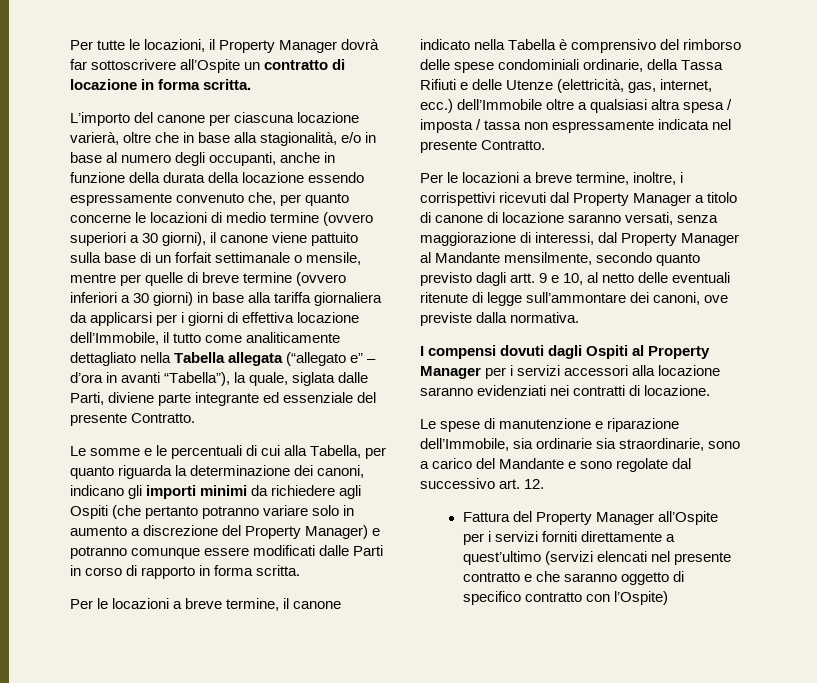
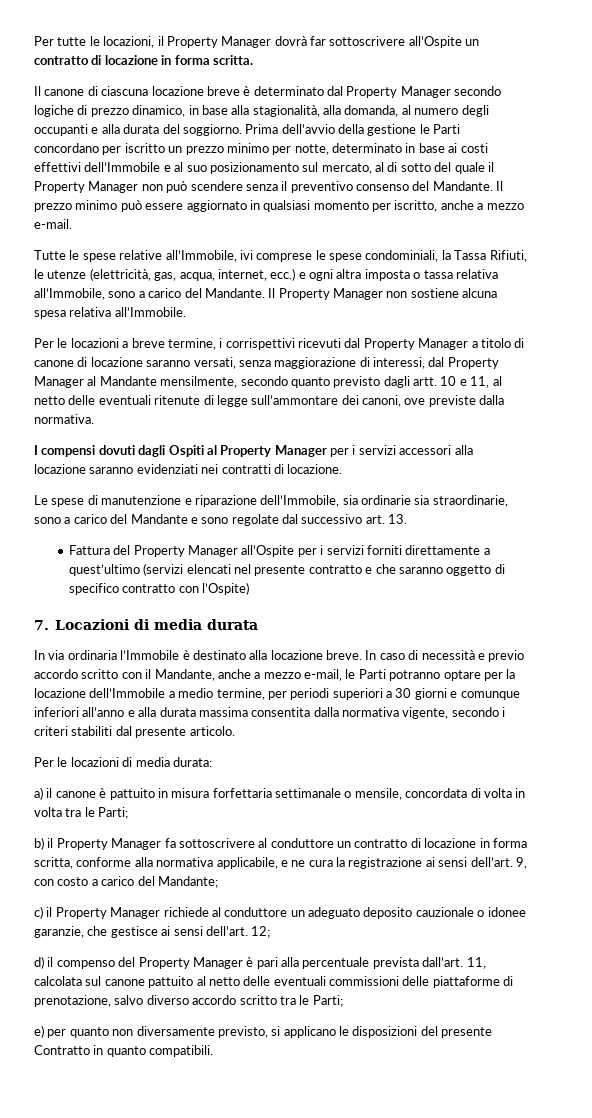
[70,112,360,126] [70,132,377,146] [70,152,336,166] [70,172,365,183] [70,192,350,206] [70,212,374,226] [70,232,359,246] [70,252,362,265] [70,272,347,286] [70,292,383,306] [70,312,360,326] [70,332,341,345] [70,352,377,366] [70,372,369,386] [70,392,377,406] [70,413,196,426] [70,445,387,459] [70,465,365,479] [70,485,362,499] [70,505,355,519] [70,525,381,539] [70,545,384,559] [70,565,301,579] [70,598,342,611] [420,39,742,53] [420,59,724,73] [420,79,713,93] [420,99,733,113] [420,119,732,133] [420,140,546,153] [420,172,677,185] L’importo del canone per ciascuna locazione varierà, oltre che in base alla stagionalità, e/o in base al numero degli occupanti, anche in funzione della durata della locazione essendo espressamente convenuto che, per quanto concerne le locazioni di medio termine (ovvero superiori a 30 giorni), il canone viene pattuito sulla base di un forfait settimanale o mensile, mentre per quelle di breve termine (ovvero inferiori a 30 giorni) in base alla tariffa giornaliera da applicarsi per i giorni di effettiva locazione dell’Immobile, il tutto come analiticamente dettagliato nella Tabella allegata (“allegato e” – d’ora in avanti “Tabella”), la quale, siglata dalle Parti, diviene parte integrante ed essenziale del presente Contratto. // Le somme e le percentuali di cui alla Tabella, per quanto riguarda la determinazione dei canoni, indicano gli importi minimi da richiedere agli Ospiti (che pertanto potranno variare solo in aumento a discrezione del Property Manager) e potranno comunque essere modificati dalle Parti in corso di rapporto in forma scritta. // Per le locazioni a breve termine, il canone indicato nella Tabella è comprensivo del rimborso delle spese condominiali ordinarie, della Tassa Rifiuti e delle Utenze (elettricità, gas, internet, ecc.) dell’Immobile oltre a qualsiasi altra spesa / imposta / tassa non espressamente indicata nel presente Contratto. // Per le locazioni a breve termine, inoltre, -> [34,86,502,98] [34,105,489,117] [34,124,461,136] [34,143,488,155] [34,162,494,174] [34,181,504,193] [34,200,524,212] [34,219,72,229] [34,250,527,262] [34,268,498,281] [34,288,498,300] [34,307,186,319] [34,338,216,350] Il canone di ciascuna locazione breve è determinato dal Property Manager secondo logiche di prezzo dinamico, in base alla stagionalità, alla domanda, al numero degli occupanti e alla durata del soggiorno. Prima dell’avvio della gestione le Parti concordano per iscritto un prezzo minimo per notte, determinato in base ai costi effettivi dell’Immobile e al suo posizionamento sul mercato, al di sotto del quale il Property Manager non può scendere senza il preventivo consenso del Mandante. Il prezzo minimo può essere aggiornato in qualsiasi momento per iscritto, anche a mezzo e-mail. // Tutte le spese relative all’Immobile, ivi comprese le spese condominiali, la Tassa Rifiuti, le utenze (elettricità, gas, acqua, internet, ecc.) e ogni altra imposta o tassa relativa all’Immobile, sono a carico del Mandante. Il Property Manager non sostiene alcuna spesa relativa all’Immobile. // Per le locazioni a breve termine,
[539,273,584,285] 9 e 10, -> [440,376,490,388] 10 e 11,
[524,479,545,489] 12. -> [388,514,408,524] 13.
(668, 598) none -> [34,619,259,630] [34,650,525,662] [34,669,516,681] [34,688,520,700] [34,707,506,719] [34,726,235,738] [34,757,212,767] [34,787,526,800] [34,807,129,819] [34,837,527,850] [34,857,527,869] [34,876,218,888] [34,906,526,919] [34,926,271,938] [34,956,486,969] [34,976,514,988] [34,995,343,1007] [34,1025,493,1038] [34,1045,214,1057] // 7. Locazioni di media durata // In via ordinaria l’Immobile è destinato alla locazione breve. In caso di necessità e previo accordo scritto con il Mandante, anche a mezzo e-mail, le Parti potranno optare per la locazione dell’Immobile a medio termine, per periodi superiori a 30 giorni e comunque inferiori all’anno e alla durata massima consentita dalla normativa vigente, secondo i criteri stabiliti dal presente articolo. // Per le locazioni di media durata: // a) il canone è pattuito in misura forfettaria settimanale o mensile, concordata di volta in volta tra le Parti; // b) il Property Manager fa sottoscrivere al conduttore un contratto di locazione in forma scritta, conforme alla normativa applicabile, e ne cura la registrazione ai sensi dell’art. 9, con costo a carico del Mandante; // c) il Property Manager richiede al conduttore un adeguato deposito cauzionale o idonee garanzie, che gestisce ai sensi dell’art. 12; // d) il compenso del Property Manager è pari alla percentuale prevista dall’art. 11, calcolata sul canone pattuito al netto delle eventuali commissioni delle piattaforme di prenotazione, salvo diverso accordo scritto tra le Parti; // e) per quanto non diversamente previsto, si applicano le disposizioni del presente Contratto in quanto compatibili.

